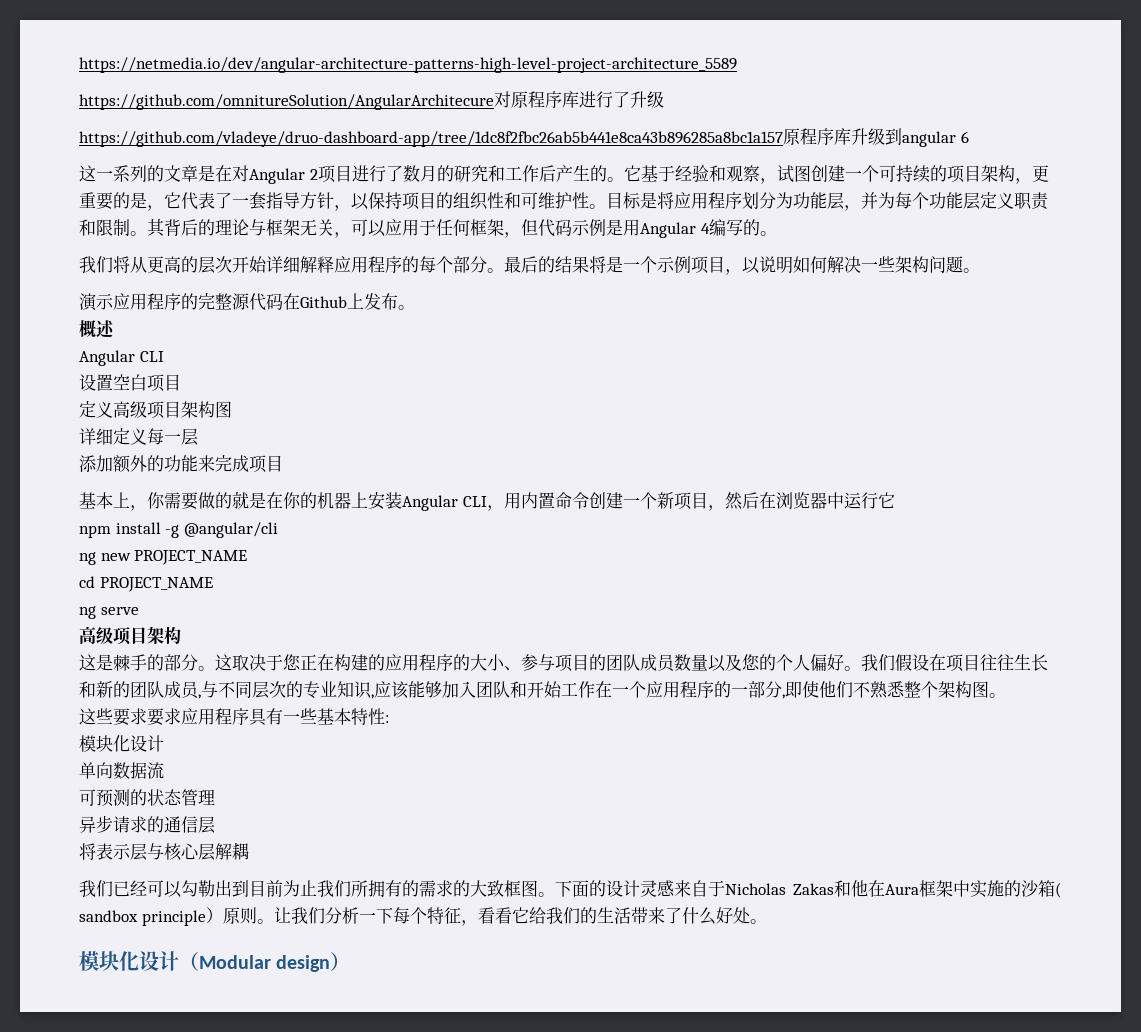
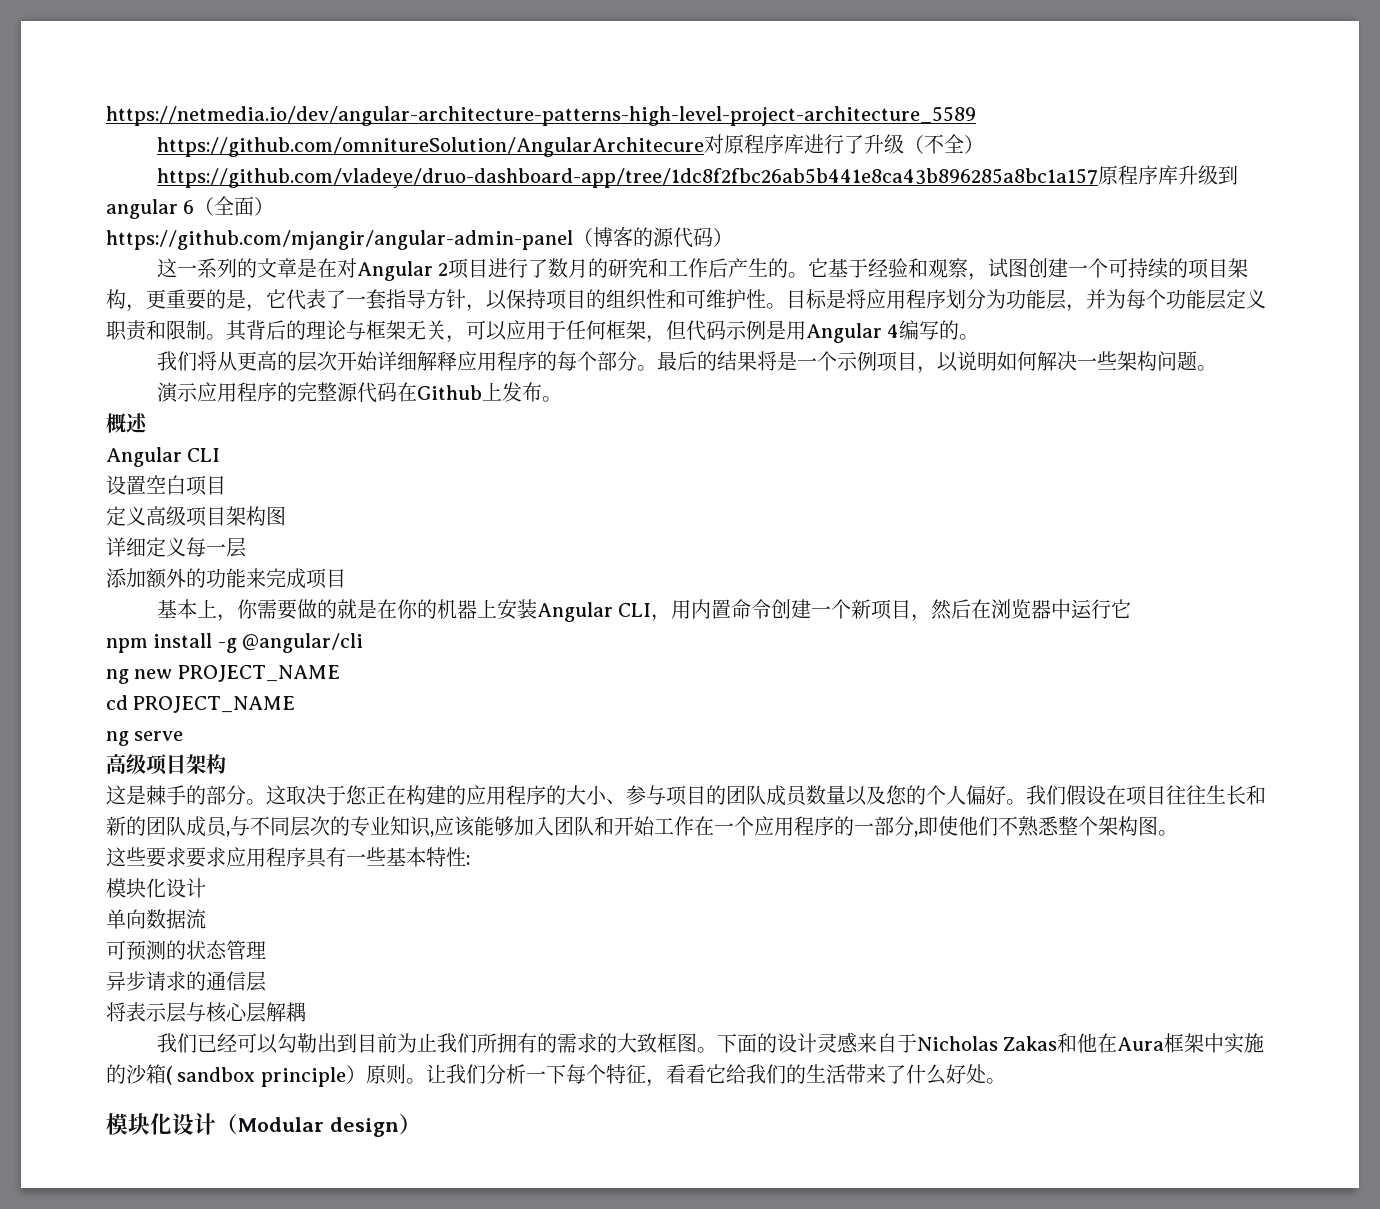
(664, 99) none -> [903,134,984,154] （不全）
(969, 137) none -> [194,196,275,216] [106,227,733,250] （全面） // https://github.com/mjangir/angular-admin-panel（博客的源代码）

